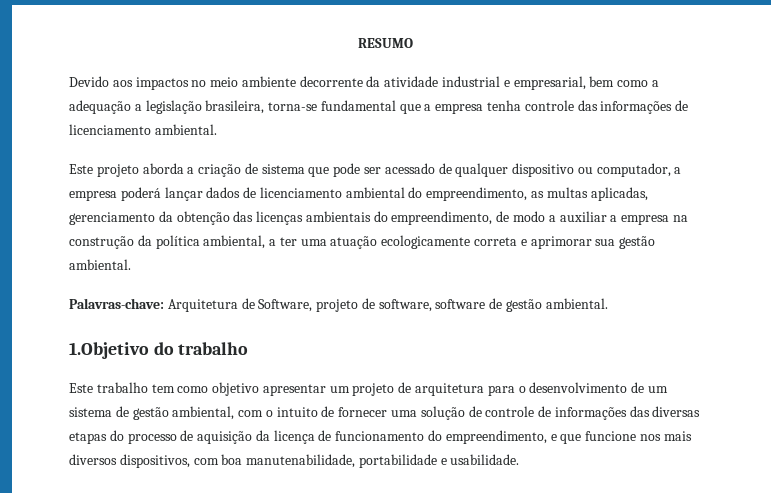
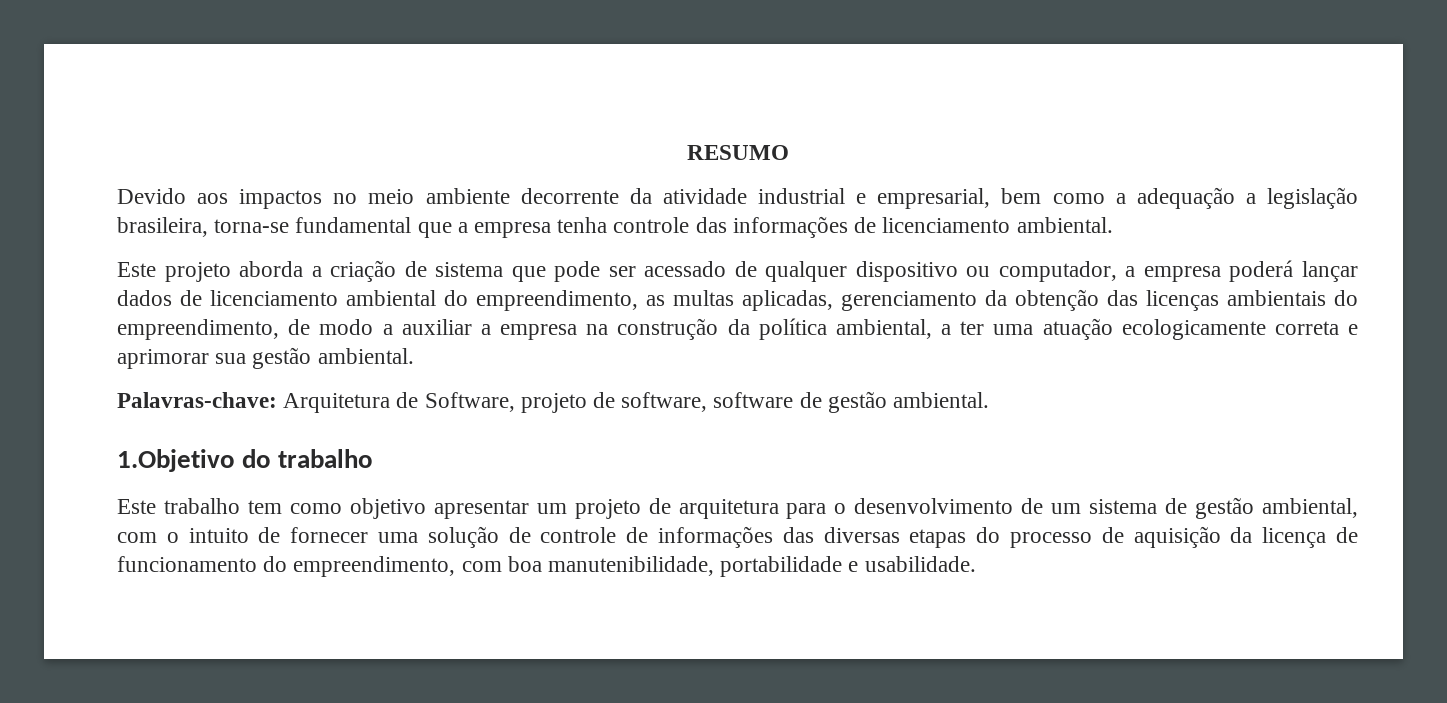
[550,431,692,444] [69,454,190,468] e que funcione nos mais diversos dispositivos, -> (456, 566) none
[246,454,356,468] manutenabilidade, -> [548,556,715,576] manutenibilidade,

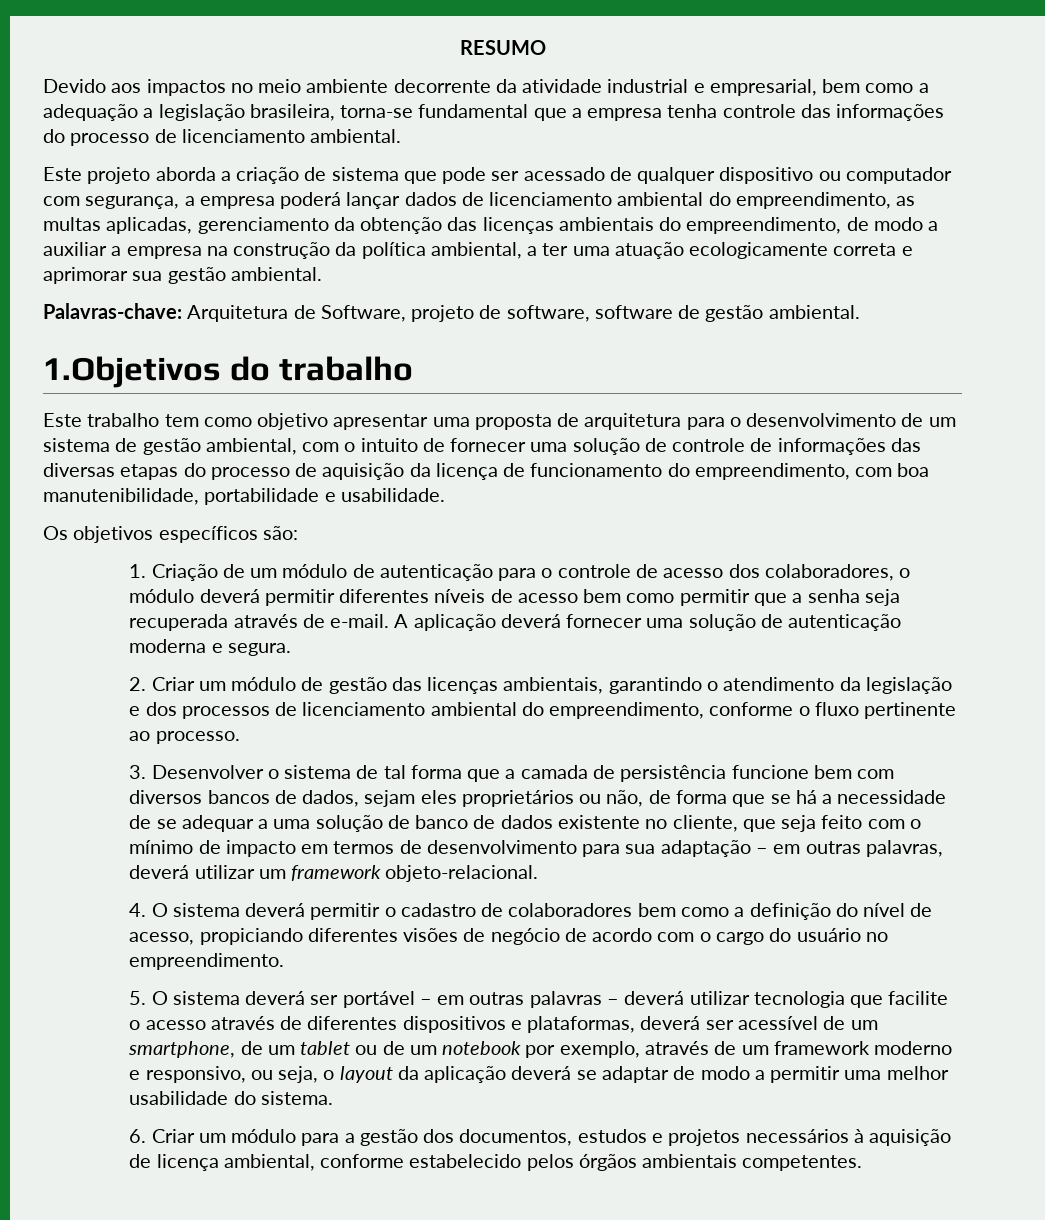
(848, 227) none -> [43,129,150,146] do processo
[998,261,1117,282] computador, -> [845,167,952,184] [43,196,180,209] computador com segurança,
[117,449,235,472] 1.Objetivo -> [43,356,221,388] 1.Objetivos
[536,499,641,519] um projeto -> [432,414,552,430] uma proposta
(976, 564) none -> [43,526,298,543] [129,564,911,581] [129,589,900,606] [129,614,902,631] [129,639,291,656] [129,677,952,694] [129,702,957,719] [129,731,240,744] [129,765,895,782] [129,790,947,807] [129,815,921,832] [129,840,943,857] [129,865,539,882] [129,903,933,920] [129,928,888,945] [129,953,285,970] [129,991,949,1008] [129,1016,878,1033] [128,1041,953,1058] [129,1066,949,1083] [129,1091,333,1105] [129,1129,952,1146] [129,1154,863,1171] // Os objetivos específicos são: // 1. Criação de um módulo de autenticação para o controle de acesso dos colaboradores, o módulo deverá permitir diferentes níveis de acesso bem como permitir que a senha seja recuperada através de e-mail. A aplicação deverá fornecer uma solução de autenticação moderna e segura. // 2. Criar um módulo de gestão das licenças ambientais, garantindo o atendimento da legislação e dos processos de licenciamento ambiental do empreendimento, conforme o fluxo pertinente ao processo. // 3. Desenvolver o sistema de tal forma que a camada de persistência funcione bem com diversos bancos de dados, sejam eles proprietários ou não, de forma que se há a necessidade de se adequar a uma solução de banco de dados existente no cliente, que seja feito com o mínimo de impacto em termos de desenvolvimento para sua adaptação – em outras palavras, deverá utilizar um framework objeto-relacional. // 4. O sistema deverá permitir o cadastro de colaboradores bem como a definição do nível de acesso, propiciando diferentes visões de negócio de acordo com o cargo do usuário no empreendimento. // 5. O sistema deverá ser portável – em outras palavras – deverá utilizar tecnologia que facilite o acesso através de diferentes dispositivos e plataformas, deverá ser acessível de um smartphone, de um tablet ou de um notebook por exemplo, através de um framework moderno e responsivo, ou seja, o layout da aplicação deverá se adaptar de modo a permitir uma melhor usabilidade do sistema. // 6. Criar um módulo para a gestão dos documentos, estudos e projetos necessários à aquisição de licença ambiental, conforme estabelecido pelos órgãos ambientais competentes.

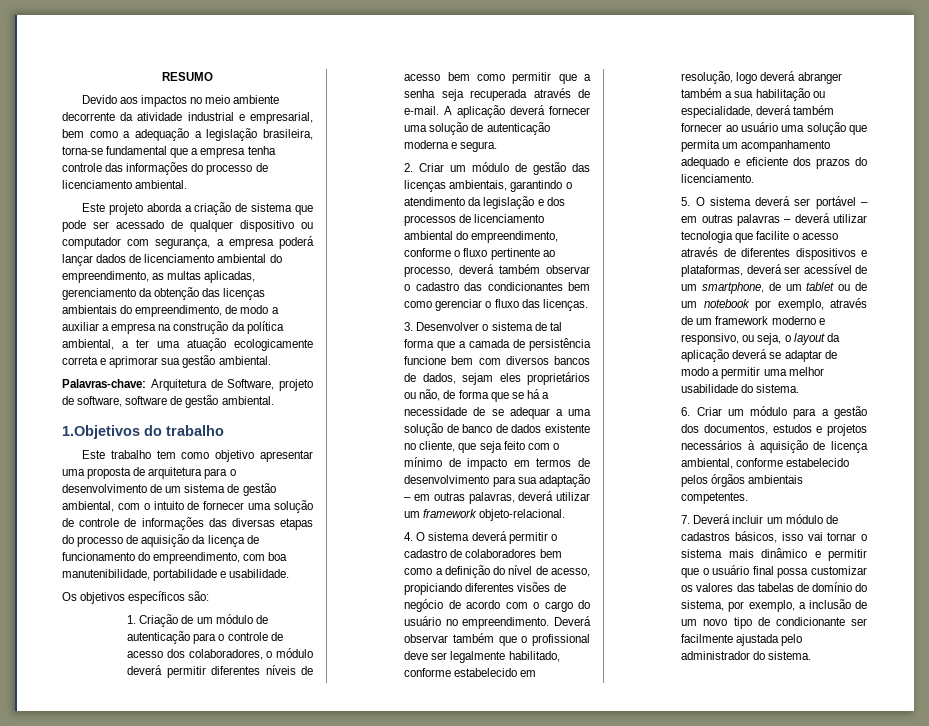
[155,731,240,744] processo. -> [404,264,590,277] [404,282,590,291] [404,299,588,311] processo, deverá também observar o cadastro das condicionantes bem como gerenciar o fluxo das licenças.
(285, 961) none -> [554,616,591,626] [404,633,590,646] [404,651,560,663] [404,668,537,677] [681,71,842,84] [681,88,825,101] [681,105,835,118] [681,122,867,135] [681,140,831,152] [681,157,867,169] [681,174,755,183] Deverá observar também que o profissional deve ser legalmente habilitado, conforme estabelecido em resolução, logo deverá abranger também a sua habilitação ou especialidade, deverá também fornecer ao usuário uma solução que permita um acompanhamento adequado e eficiente dos prazos do licenciamento.
(863, 1163) none -> [681,514,838,524] [681,531,867,543] [681,548,867,561] [681,565,867,578] [681,582,867,592] [681,599,867,612] [681,617,867,629] [681,634,803,646] [681,651,812,660] // 7. Deverá incluir um módulo de cadastros básicos, isso vai tornar o sistema mais dinâmico e permitir que o usuário final possa customizar os valores das tabelas de domínio do sistema, por exemplo, a inclusão de um novo tipo de condicionante ser facilmente ajustada pelo administrador do sistema.

